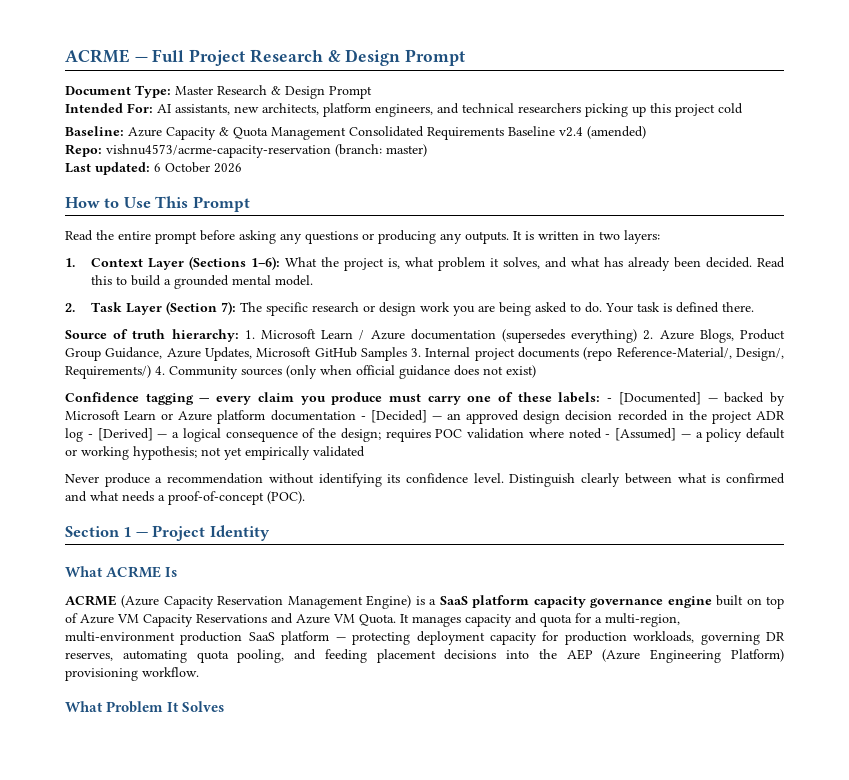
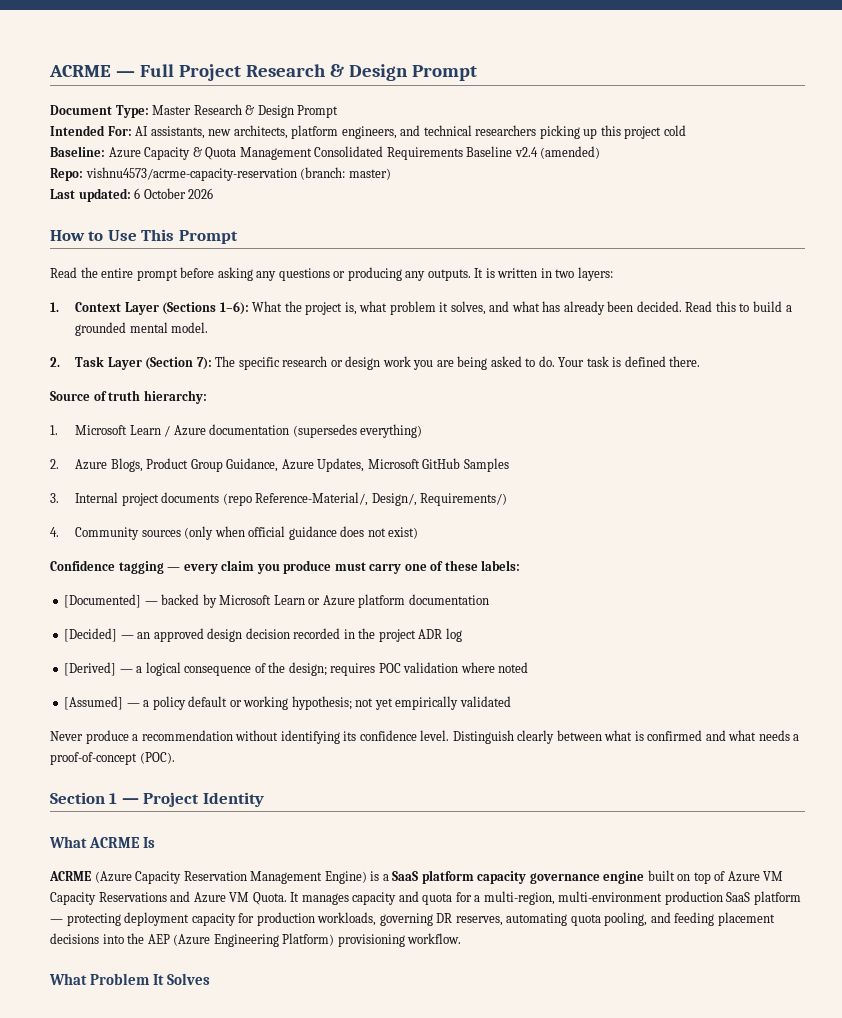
(239, 335) none -> (207, 397) //
(638, 336) none -> (423, 431) //
(407, 354) none -> (509, 465) //
(151, 372) none -> (508, 499) //
[607,398,613,402] - -> (521, 565) //
[360,416,366,420] - -> (489, 599) //
[87,434,93,438] - -> (462, 635) //
[605,434,611,438] - -> (529, 667) //

